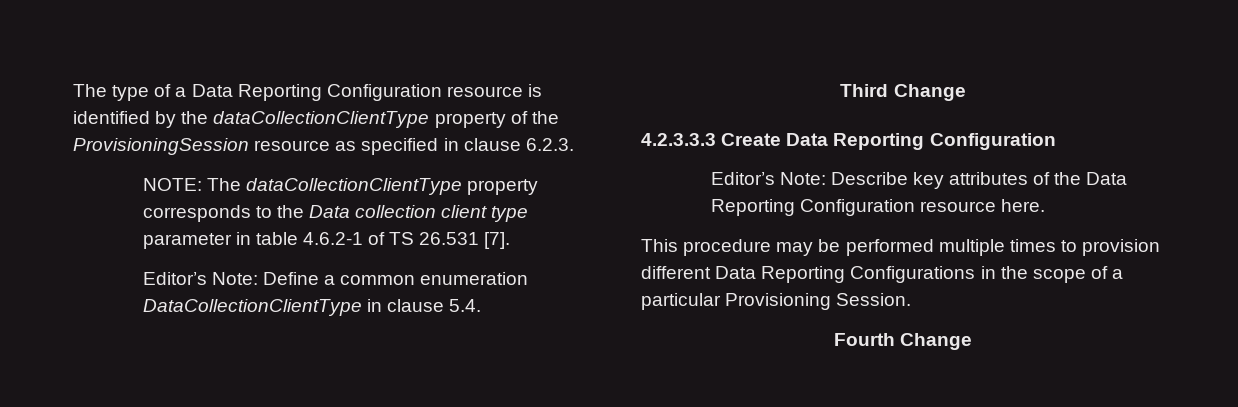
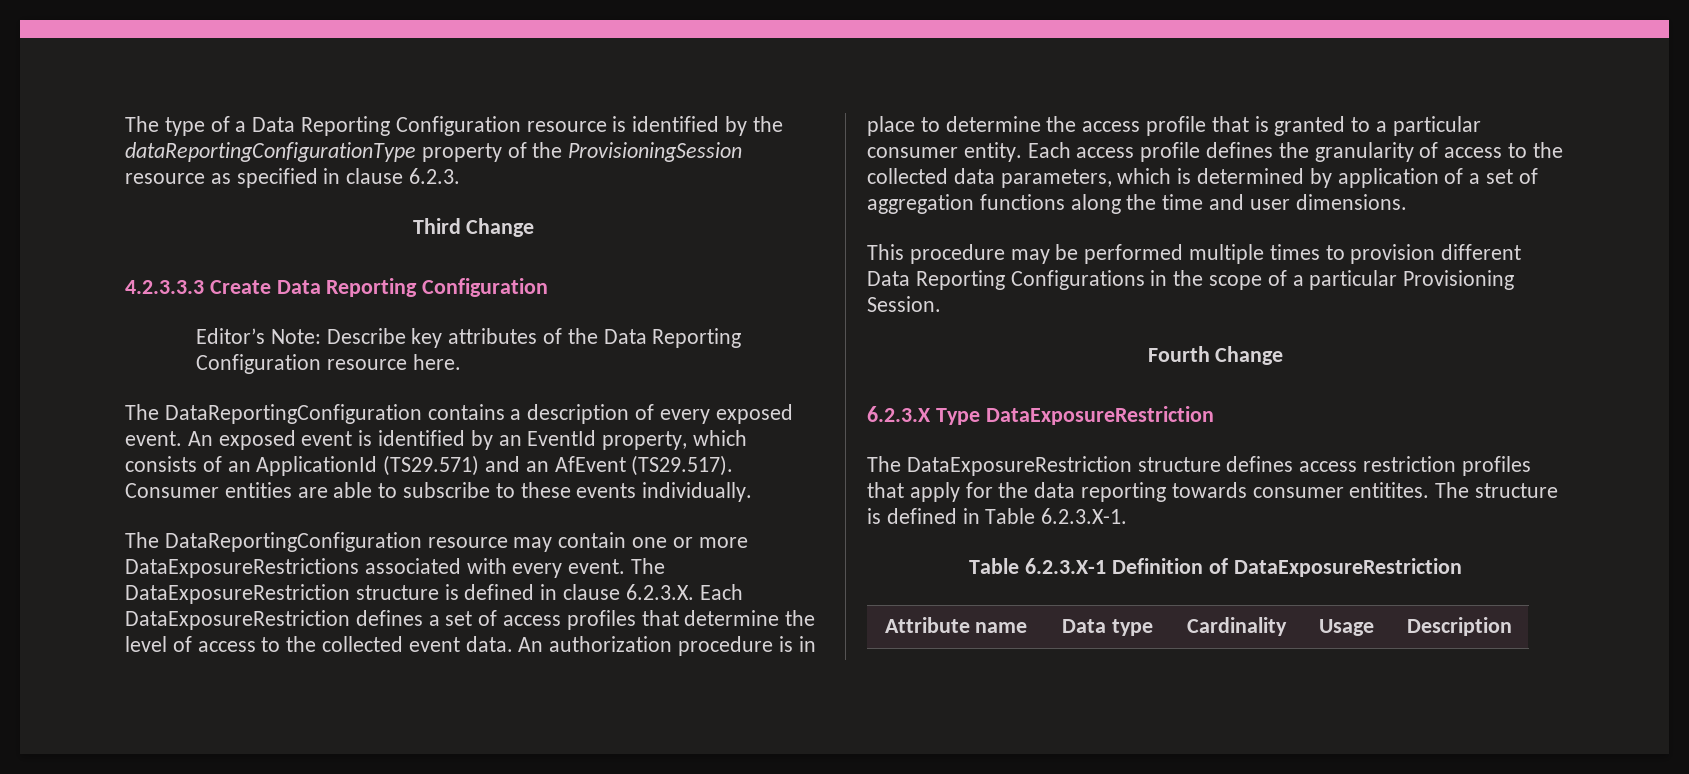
[213,111,430,128] dataCollectionClientType -> [125,142,416,162] dataReportingConfigurationType
[142,178,538,195] [142,205,529,222] [142,232,511,249] [142,272,529,285] [142,299,481,316] // NOTE: The dataCollectionClientType property corresponds to the Data collection client type parameter in table 4.6.2-1 of TS 26.531 [7]. // Editor’s Note: Define a common enumeration DataCollectionClientType in clause 5.4. -> (461, 176) none
(1045, 205) none -> [125,404,793,424] [125,430,748,450] [125,455,734,476] [125,482,753,502] [125,532,748,552] [125,558,666,578] [125,584,743,604] [125,610,816,630] [125,636,816,656] [867,116,1481,136] [867,142,1563,162] [867,168,1538,188] [867,194,1407,214] // The DataReportingConfiguration contains a description of every exposed event. An exposed event is identified by an EventId property, which consists of an ApplicationId (TS29.571) and an AfEvent (TS29.517). Consumer entities are able to subscribe to these events individually. // The DataReportingConfiguration resource may contain one or more DataExposureRestrictions associated with every event. The DataExposureRestriction structure is defined in clause 6.2.3.X. Each DataExposureRestriction defines a set of access profiles that determine the level of access to the collected event data. An authorization procedure is in place to determine the access profile that is granted to a particular consumer entity. Each access profile defines the granularity of access to the collected data parameters, which is determined by application of a set of aggregation functions along the time and user dimensions.
(973, 341) none -> [867,406,1214,425] [867,456,1531,476] [867,482,1559,502] [867,508,1128,524] [969,558,1462,577] [884,617,1028,633] [1062,619,1153,636] [1187,617,1287,636] [1319,619,1374,636] [1407,617,1512,636] // 6.2.3.X Type DataExposureRestriction // The DataExposureRestriction structure defines access restriction profiles that apply for the data reporting towards consumer entitites. The structure is defined in Table 6.2.3.X-1. // Table 6.2.3.X-1 Definition of DataExposureRestriction // Attribute name | Data type | Cardinality | Usage | Description

